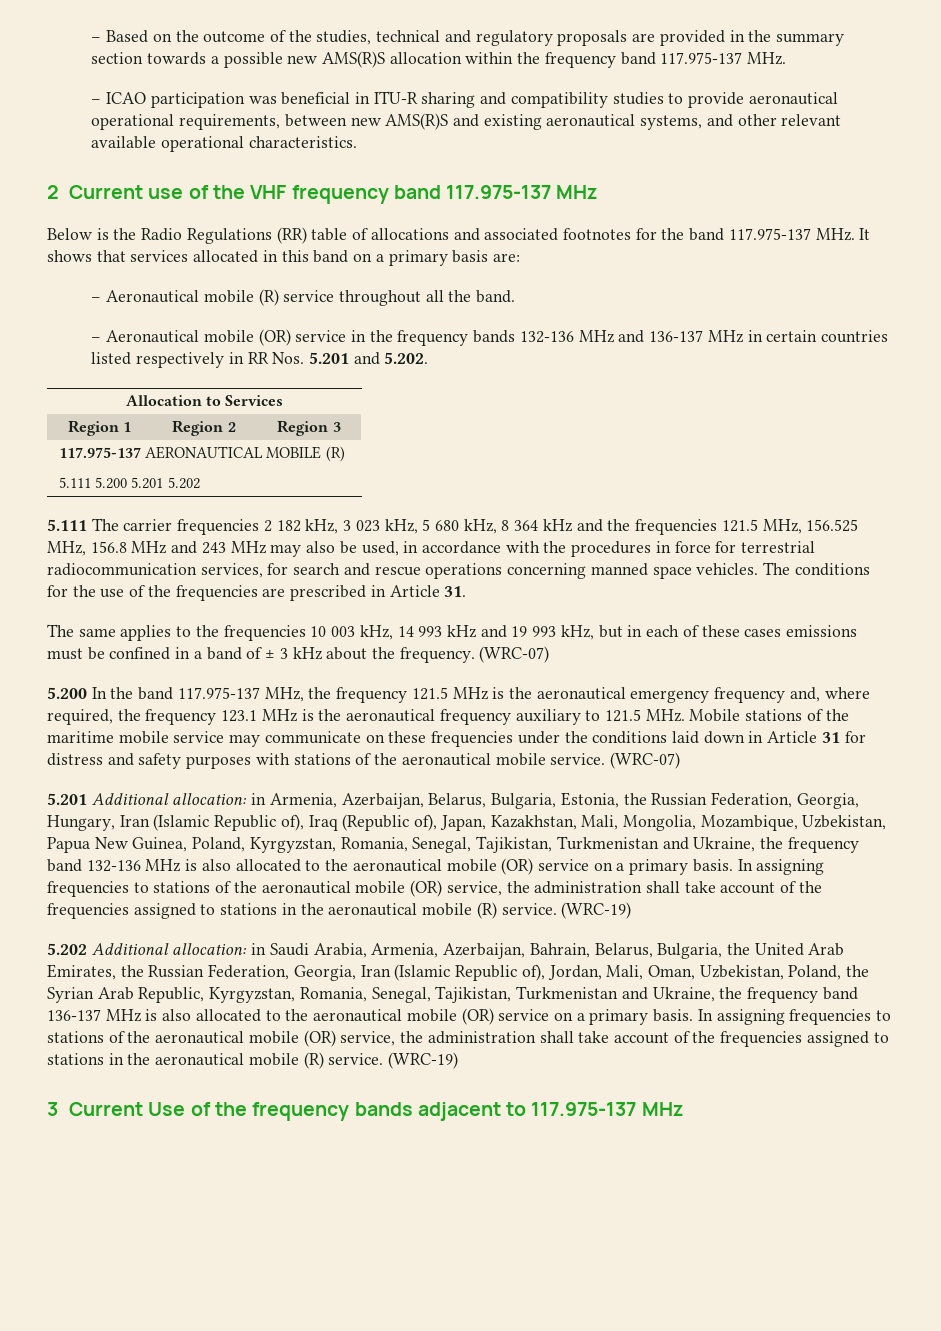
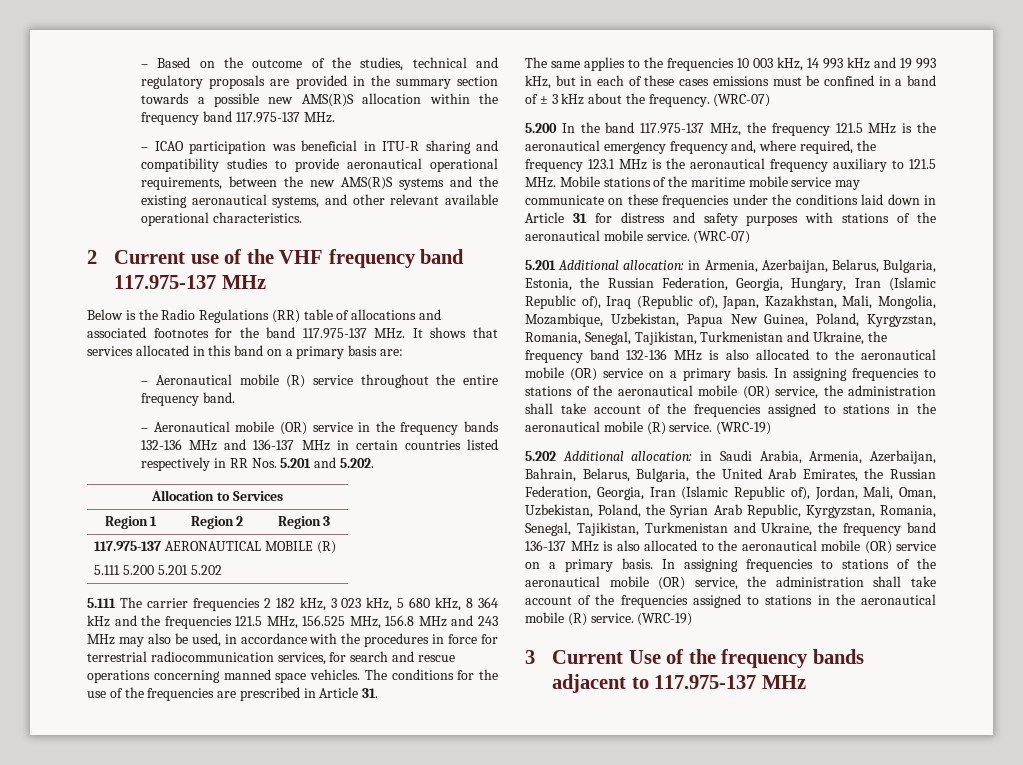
[350,113,479,130] new AMS(R)S and -> [284,176,498,190] the new AMS(R)S systems and the
[425,290,472,302] all the -> [436,374,498,385] [141,393,200,406] the entire frequency

